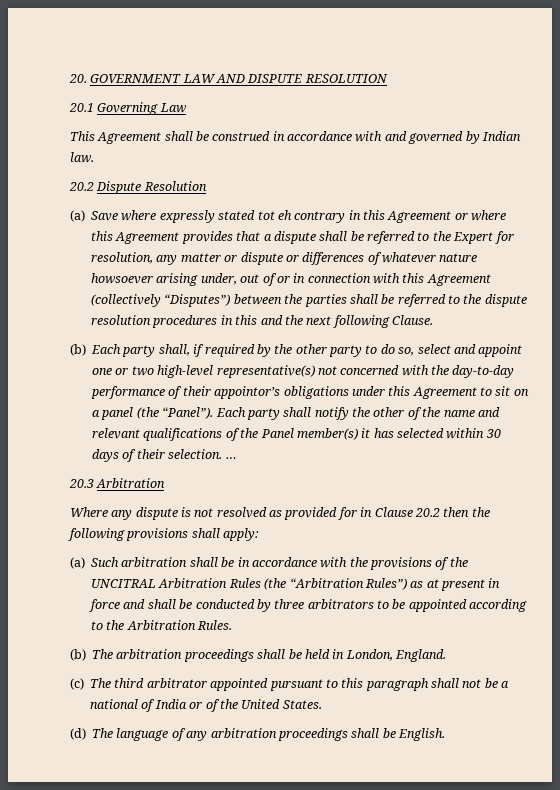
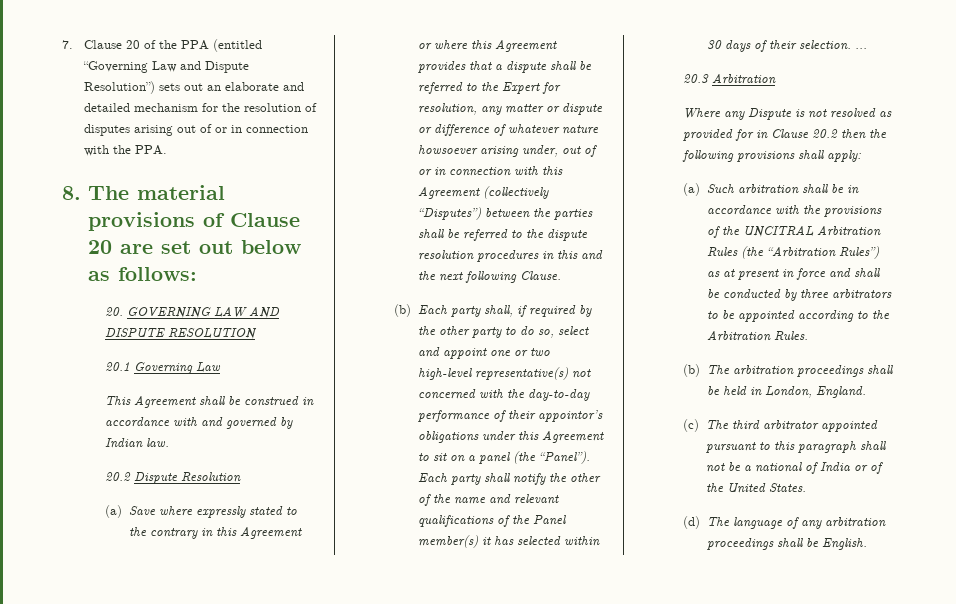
[68,74,182,83] 20. GOVERNMENT -> [62,39,262,52] [82,61,249,73] [83,81,304,94] [83,103,317,112] [83,124,308,136] [83,145,167,156] [62,185,225,200] [87,212,300,231] [87,240,301,254] [87,267,197,281] [105,307,212,319] 7. Clause 20 of the PPA (entitled “Governing Law and Dispute Resolution”) sets out an elaborate and detailed mechanism for the resolution of disputes arising out of or in connection with the PPA. // 8. The material provisions of Clause 20 are set out below as follows: // 20. GOVERNING
[257,210,292,220] tot eh -> [285,507,297,515] [128,527,147,536] to the
[302,252,365,265] differences -> [433,124,490,136] difference
[135,507,178,520] dispute -> [748,108,793,120] Dispute

